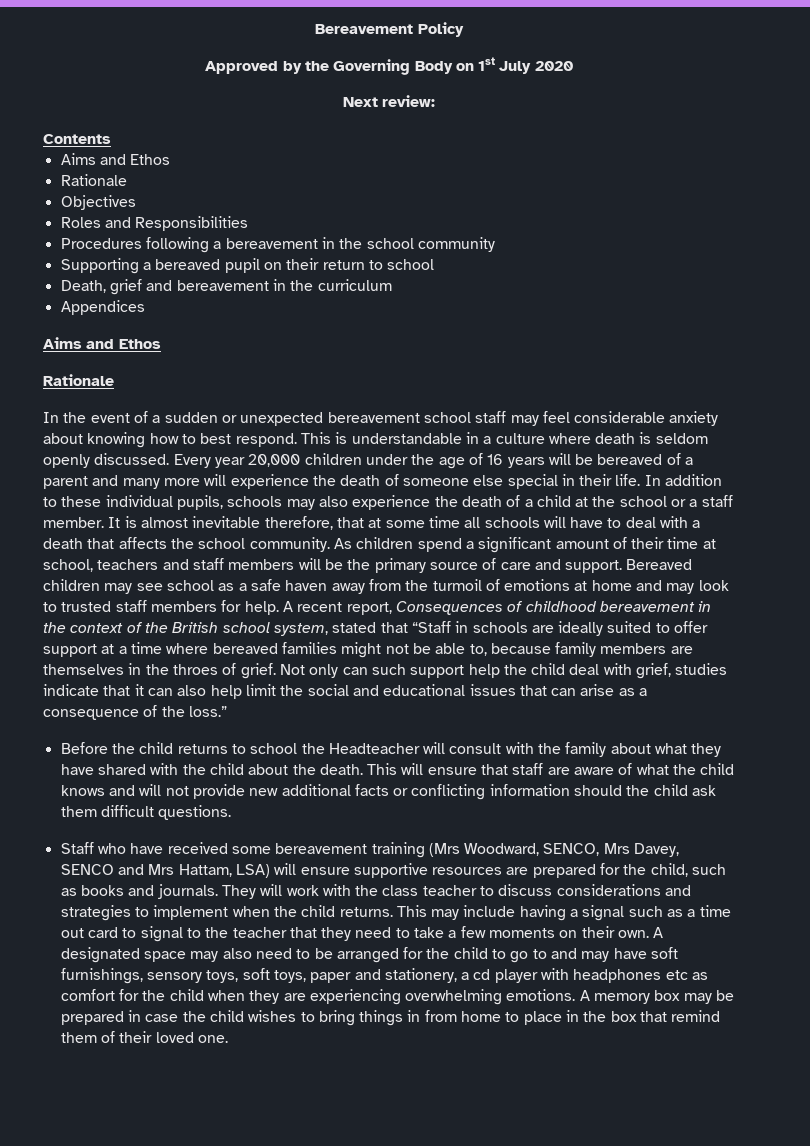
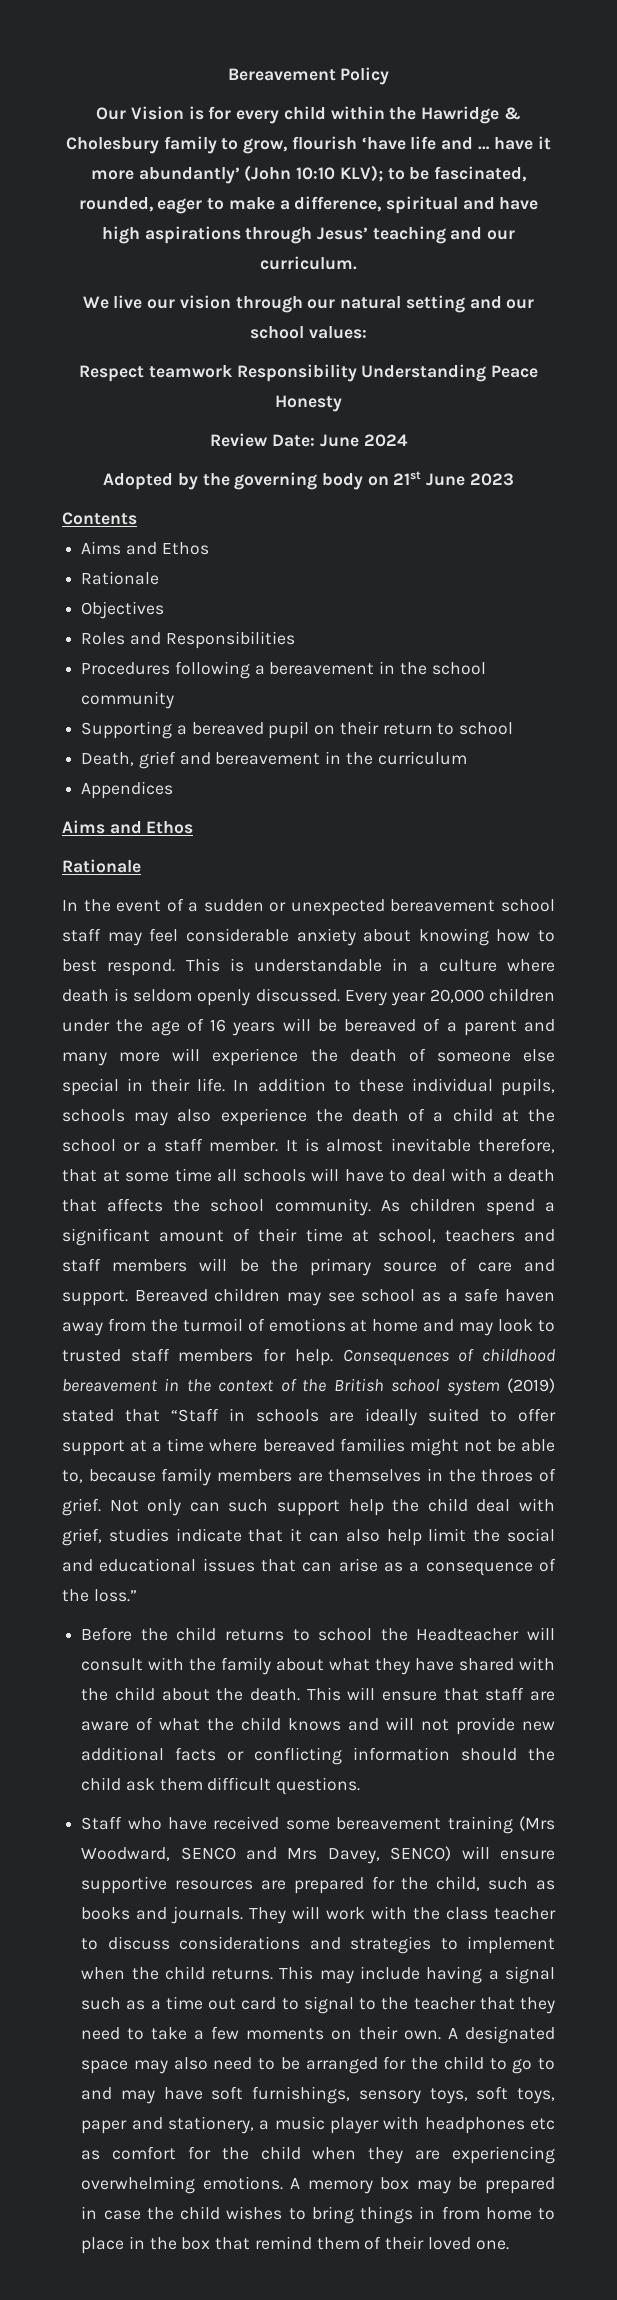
[205,57,573,75] [342,95,436,107] Approved by the Governing Body on 1st July 2020 // Next review: -> [96,106,521,124] [65,136,552,154] [90,165,527,184] [78,196,539,214] [101,226,516,244] [260,256,357,270] [82,295,535,313] [250,326,367,339] [79,364,538,382] [275,395,342,412] [210,433,408,447] [103,471,514,490] Our Vision is for every child within the Hawridge & Cholesbury family to grow, flourish ‘have life and … have it more abundantly’ (John 10:10 KLV); to be fascinated, rounded, eager to make a difference, spiritual and have high aspirations through Jesus’ teaching and our curriculum. // We live our vision through our natural setting and our school values: // Respect teamwork Responsibility Understanding Peace Honesty // Review Date: June 2024 // Adopted by the governing body on 21st June 2023
[282,601,392,615] A recent report, -> (333, 1357) none
[273,623,328,636] system, -> [446,1378,555,1396] system (2019)
[543,843,680,857] SENCO, Mrs Davey, -> (171, 1854) none
[178,864,270,878] Hattam, LSA) -> [327,1846,452,1864] Davey, SENCO)
[473,969,491,980] cd -> [274,2116,325,2130] music

